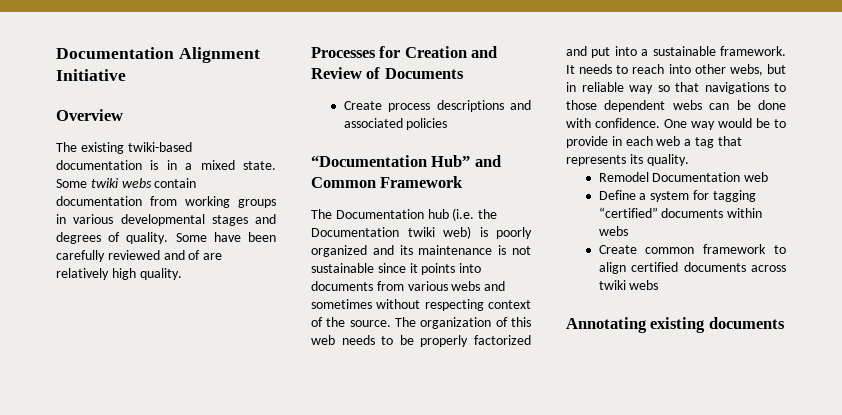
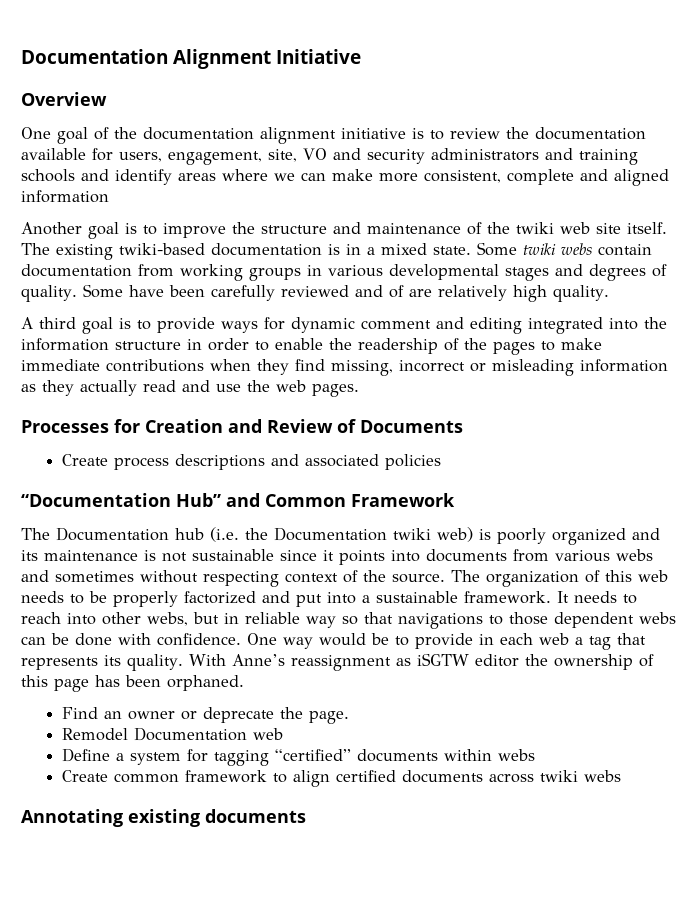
(123, 115) none -> [21,127,646,144] [21,148,638,165] [21,169,669,186] [21,190,109,203] [21,222,667,239] One goal of the documentation alignment initiative is to review the documentation available for users, engagement, site, VO and security administrators and training schools and identify areas where we can make more consistent, complete and aligned information // Another goal is to improve the structure and maintenance of the twiki web site itself.
(182, 274) none -> [21,317,667,334] [21,338,602,355] [21,359,668,376] [21,380,359,397] // A third goal is to provide ways for dynamic comment and editing integrated into the information structure in order to enable the readership of the pages to make immediate contributions when they find missing, incorrect or misleading information as they actually read and use the web pages.
(689, 160) none -> [188,653,654,671] [21,675,244,692] [61,707,349,724] With Anne’s reassignment as iSGTW editor the ownership of this page has been orphaned. // Find an owner or deprecate the page.

